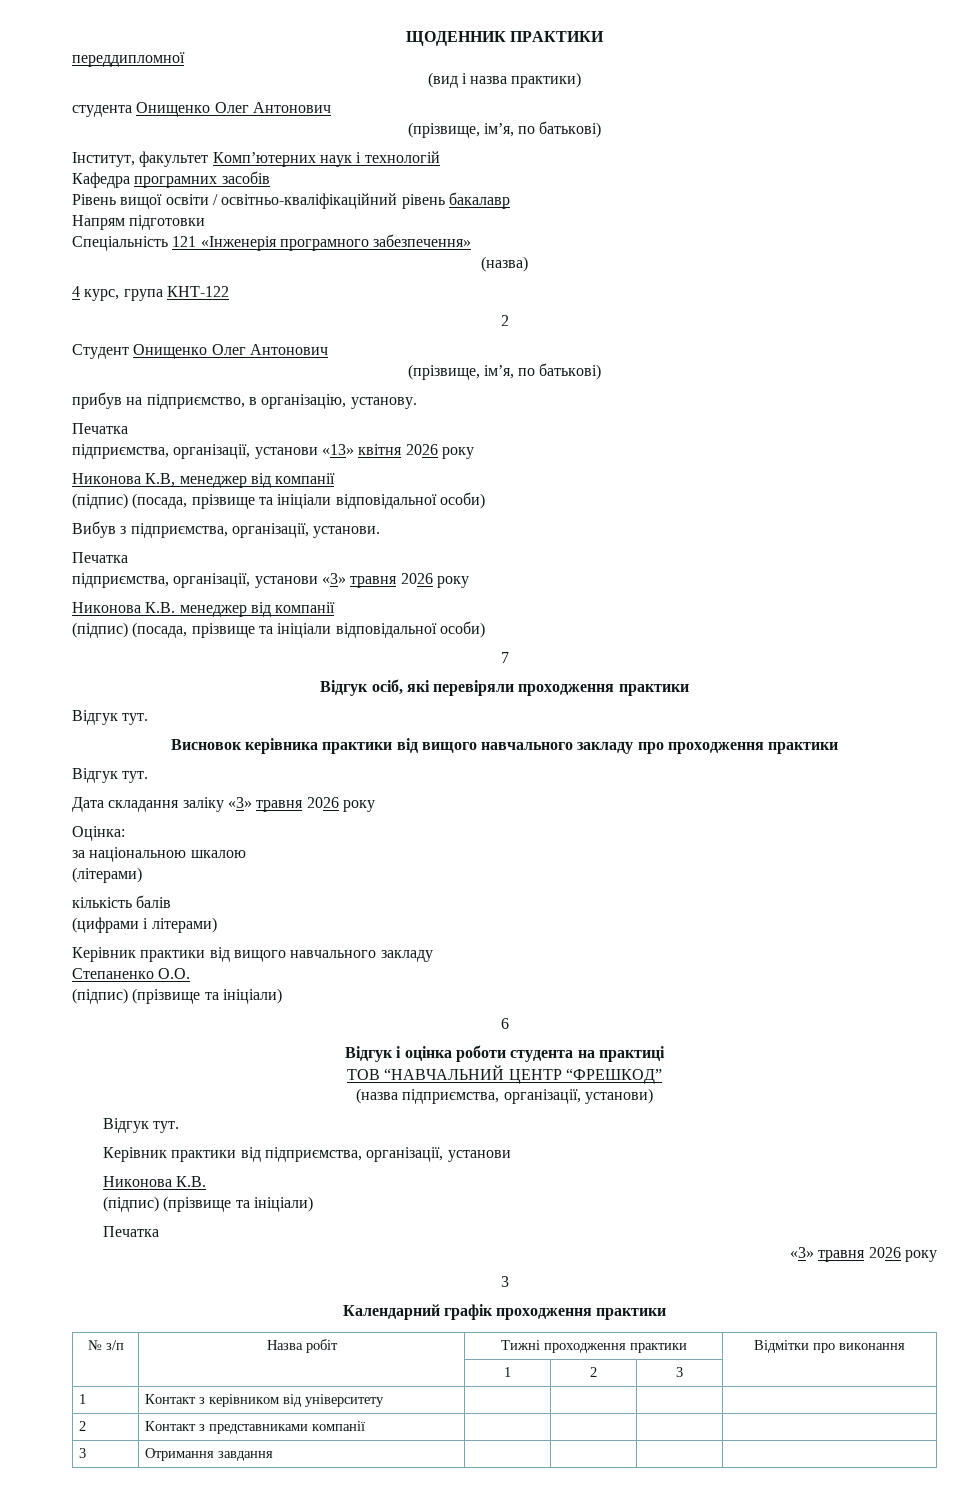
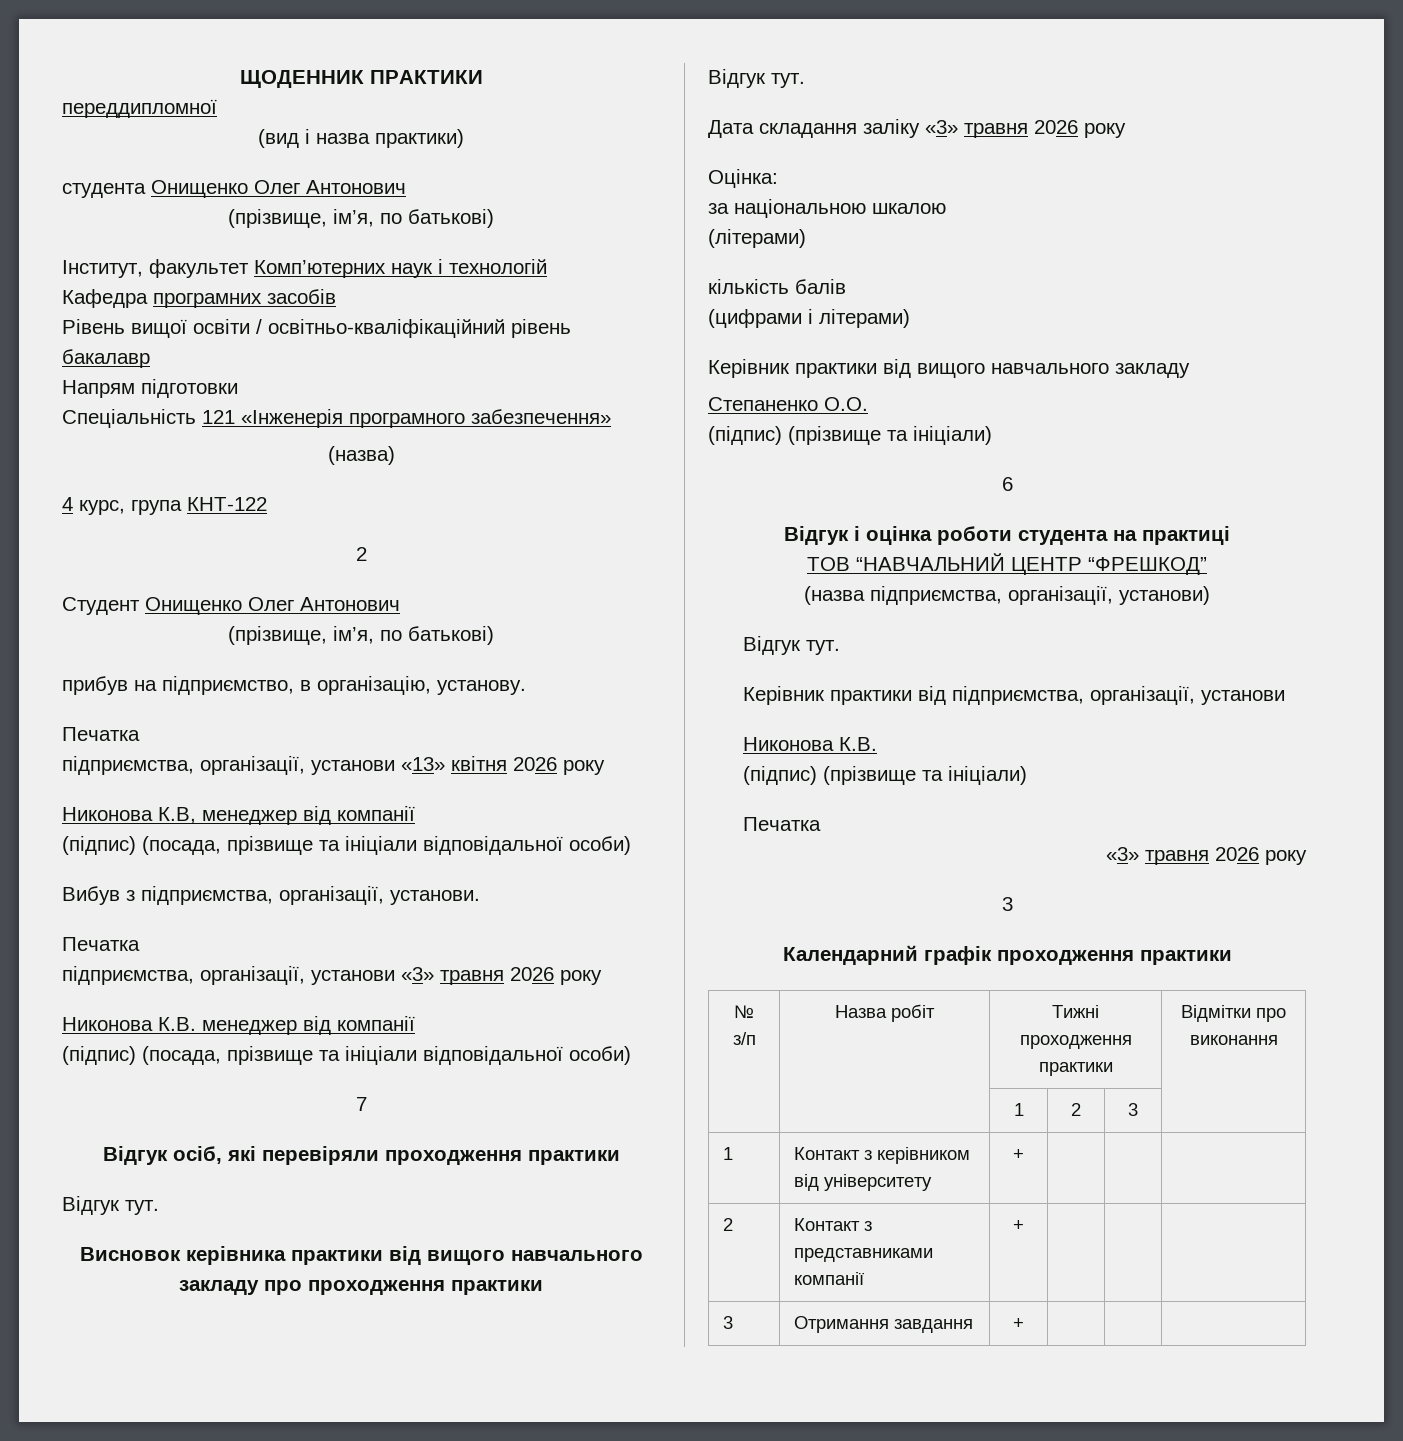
(385, 1400) none -> [1013,1149,1024,1160] +
(366, 1426) none -> [1013,1220,1024,1231] +
(274, 1456) none -> [1013,1318,1024,1329] +

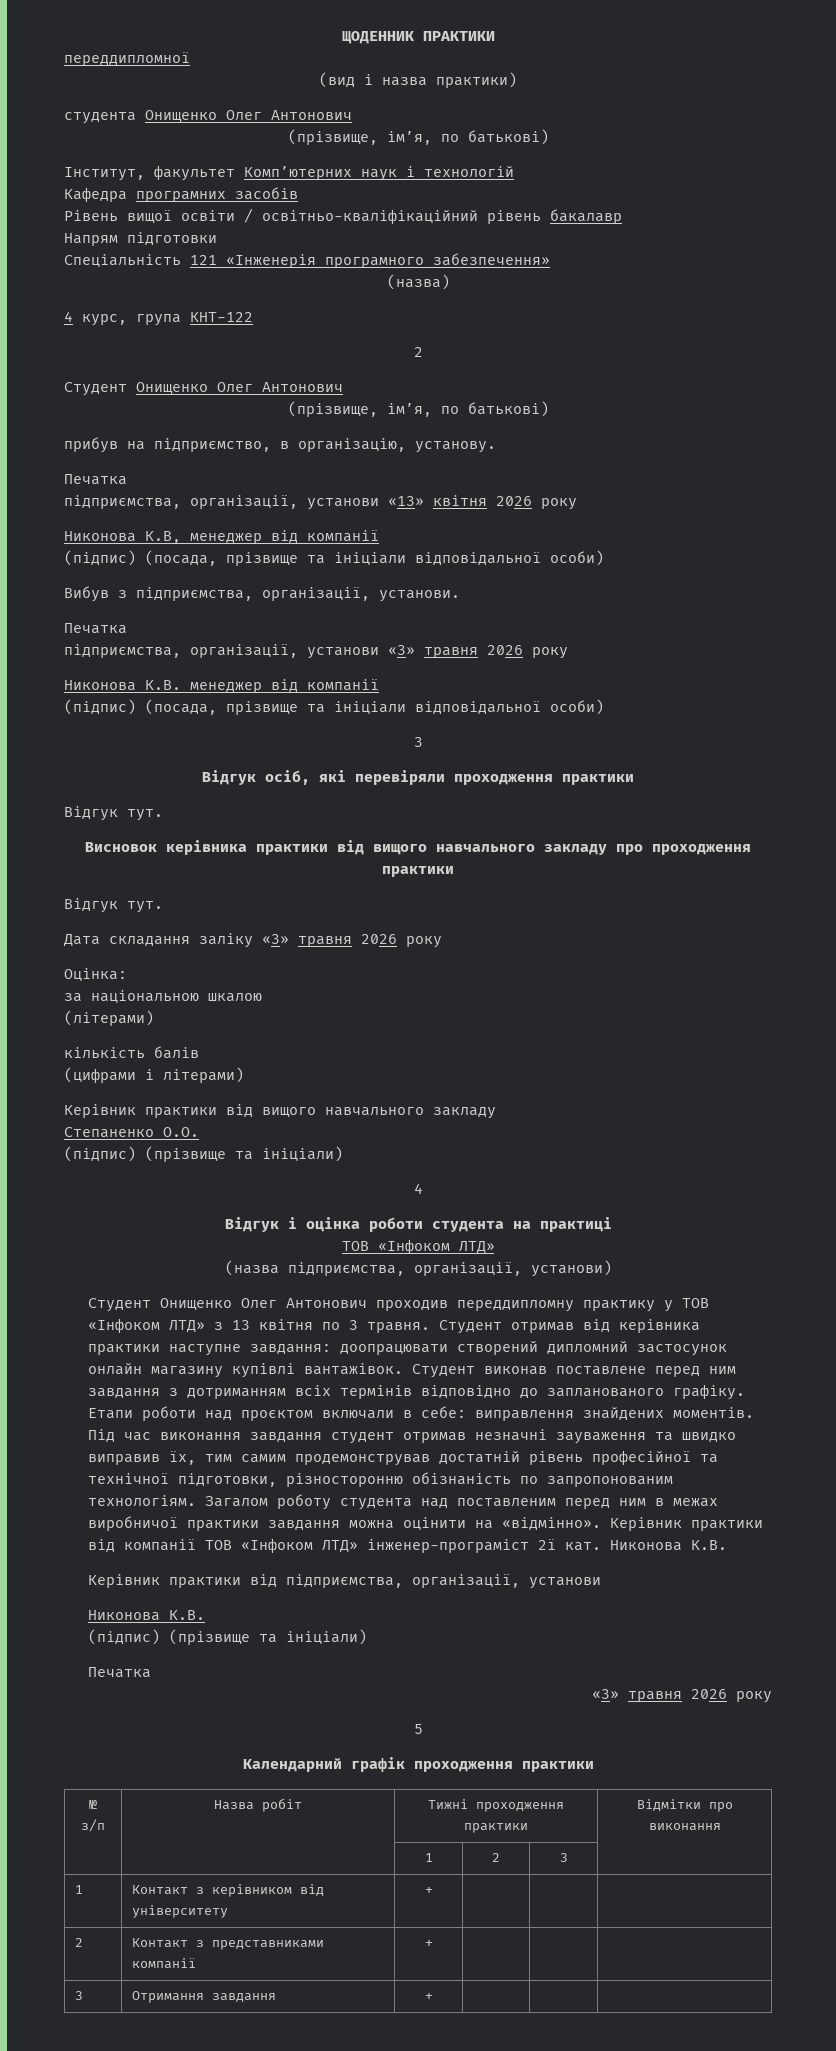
[355,1097,367,1111] 7 -> [413,737,423,747] 3
[1001,477,1013,491] 6 -> [413,1183,423,1194] 4
[856,553,1207,575] “НАВЧАЛЬНИЙ ЦЕНТР “ФРЕШКОД” -> [377,1239,495,1254] «Інфоком ЛТД»
[743,636,841,655] Відгук тут. -> [87,1298,709,1312] [87,1318,700,1334] [87,1341,727,1356] [87,1363,736,1378] [87,1384,745,1400] [87,1406,754,1421] [87,1429,736,1444] [87,1450,718,1466] [87,1472,673,1487] [87,1494,718,1510] [87,1516,763,1531] [87,1538,727,1553] Студент Онищенко Олег Антонович проходив переддипломну практику у ТОВ «Інфоком ЛТД» з 13 квітня по 3 травня. Студент отримав від керівника практики наступне завдання: доопрацювати створений дипломний застосунок онлайн магазину купівлі вантажівок. Студент виконав поставлене перед ним завдання з дотриманням всіх термінів відповідно до запланованого графіку. Етапи роботи над проєктом включали в себе: виправлення знайдених моментів. Під час виконання завдання студент отримав незначні зауваження та швидко виправив їх, тим самим продемонстрував достатній рівень професійної та технічної підготовки, різносторонню обізнаність по запропонованим технологіям. Загалом роботу студента над поставленим перед ним в межах виробничої практики завдання можна оцінити на «відмінно». Керівник практики від компанії ТОВ «Інфоком ЛТД» інженер-програміст 2ї кат. Никонова К.В.
[1001,897,1013,911] 3 -> [413,1724,423,1734] 5

